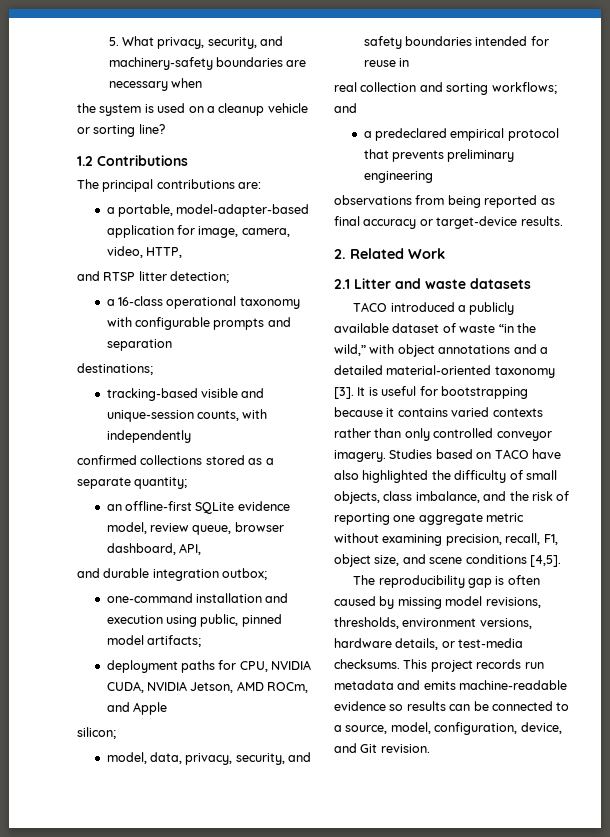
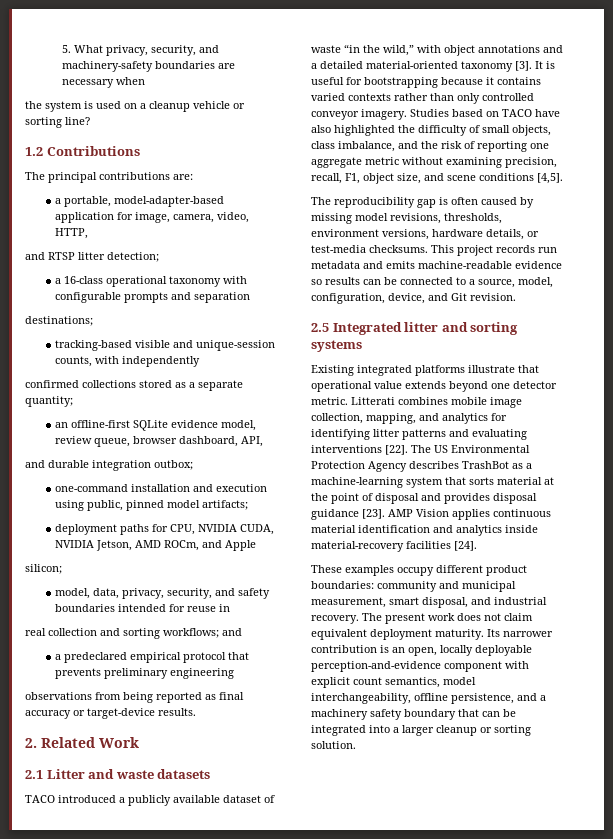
(430, 748) none -> [311,322,519,335] [311,340,362,352] [311,365,539,376] [311,381,557,392] [311,397,522,408] [311,413,507,424] [311,429,527,440] [311,445,530,455] [311,461,532,472] [311,477,554,488] [311,493,537,504] [311,509,551,520] [311,525,538,536] [311,541,477,552] [311,565,527,576] [311,581,516,592] [311,597,547,608] [311,613,533,624] [311,629,553,640] [311,645,532,656] [311,661,529,672] [311,677,476,688] [311,693,546,704] [311,709,516,720] [311,725,531,736] [311,741,356,749] // 2.5 Integrated litter and sorting systems // Existing integrated platforms illustrate that operational value extends beyond one detector metric. Litterati combines mobile image collection, mapping, and analytics for identifying litter patterns and evaluating interventions [22]. The US Environmental Protection Agency describes TrashBot as a machine-learning system that sorts material at the point of disposal and provides disposal guidance [23]. AMP Vision applies continuous material identification and analytics inside material-recovery facilities [24]. // These examples occupy different product boundaries: community and municipal measurement, smart disposal, and industrial recovery. The present work does not claim equivalent deployment maturity. Its narrower contribution is an open, locally deployable perception-and-evidence component with explicit count semantics, model interchangeability, offline persistence, and a machinery safety boundary that can be integrated into a larger cleanup or sorting solution.

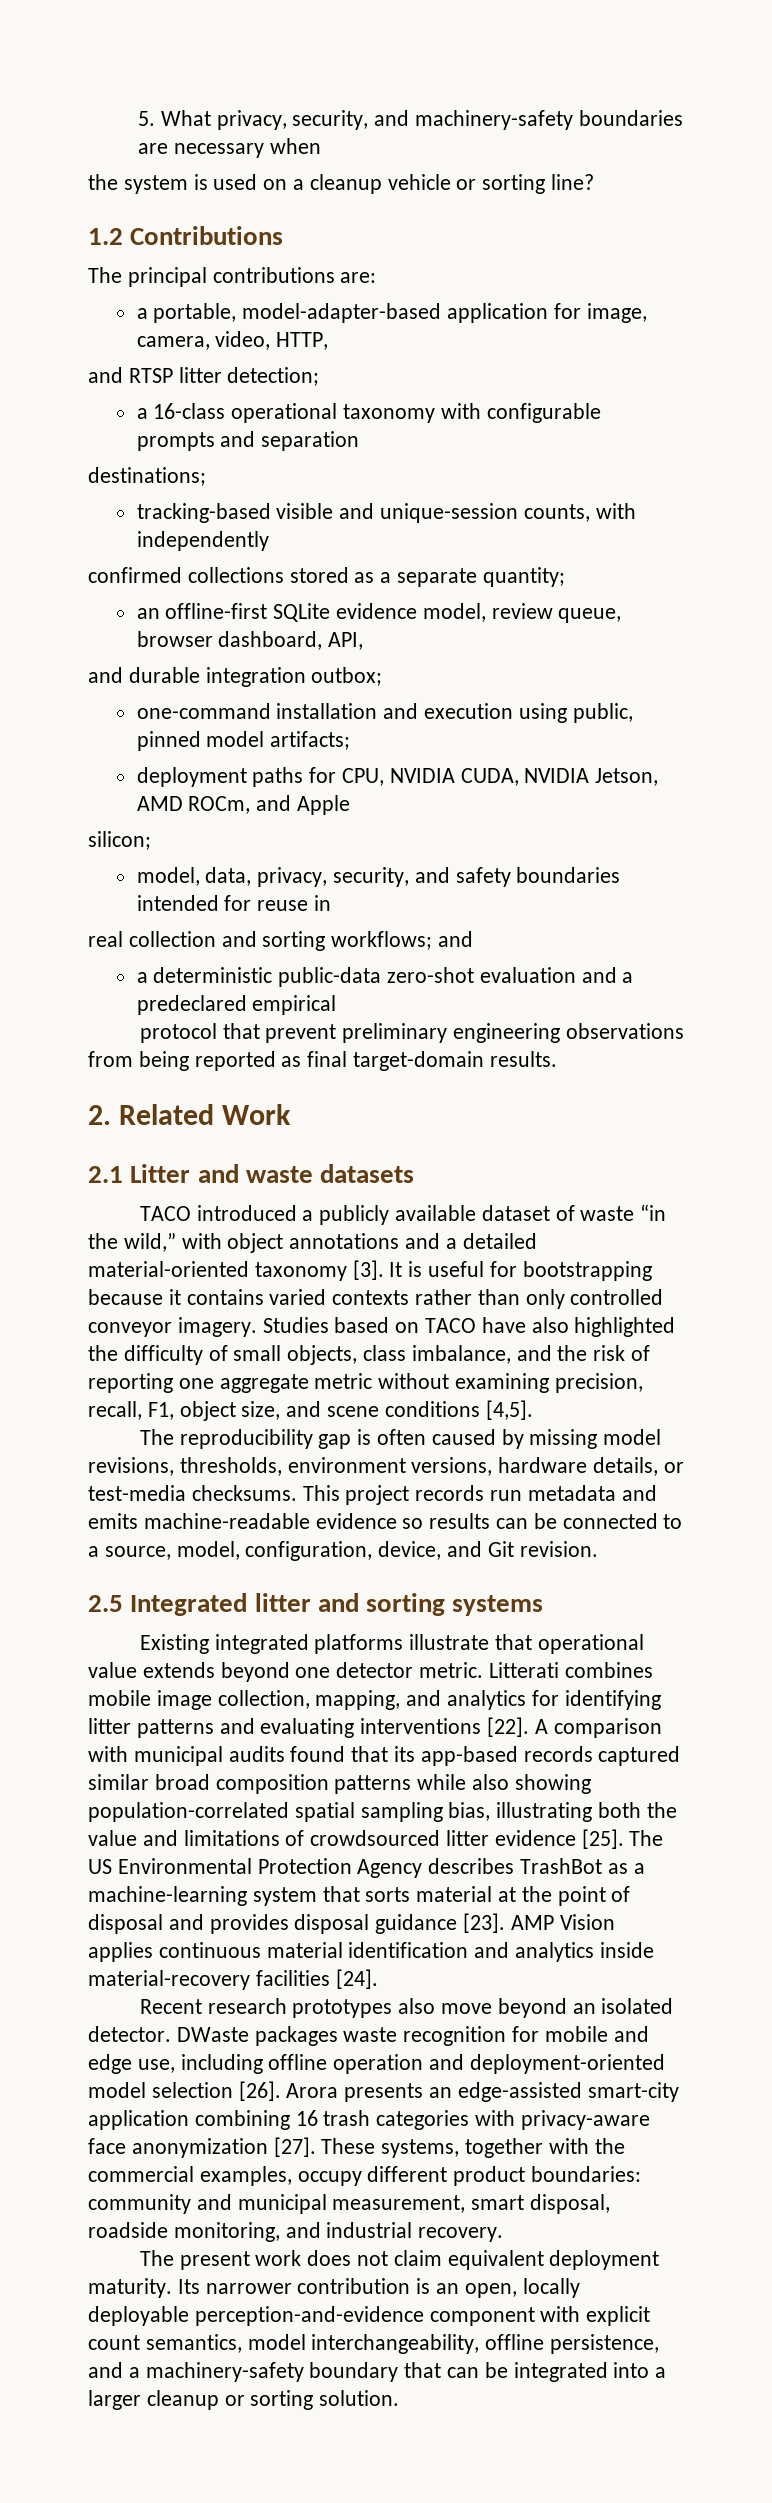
(62, 657) none -> [153,967,634,987] deterministic public-data zero-shot evaluation and a
(182, 657) none -> (337, 1005) //
[55,668,102,679] prevents -> [265,1024,337,1043] prevent
(235, 673) // -> (561, 1033) none
[25,708,155,719] accuracy or target-device -> [353,1051,485,1071] target-domain
(408, 450) none -> [534,1718,662,1738] [88,1746,681,1766] [88,1774,591,1794] [88,1802,677,1822] [88,1829,624,1849] A comparison with municipal audits found that its app-based records captured similar broad composition patterns while also showing population-correlated spatial sampling bias, illustrating both the value and limitations of crowdsourced litter evidence [25].
[311,565,394,576] These examples -> [139,1998,674,2018] [88,2026,649,2046] [88,2054,665,2074] [88,2081,679,2102] [88,2110,650,2130] [88,2137,625,2158] [88,2166,292,2186] Recent research prototypes also move beyond an isolated detector. DWaste packages waste recognition for mobile and edge use, including offline operation and deployment-oriented model selection [26]. Arora presents an edge-assisted smart-city application combining 16 trash categories with privacy-aware face anonymization [27]. These systems, together with the commercial examples,
(468, 602) none -> [88,2222,280,2242] roadside monitoring,
(359, 619) none -> (504, 2234) //
[311,709,402,720] machinery safety -> [145,2362,304,2382] machinery-safety

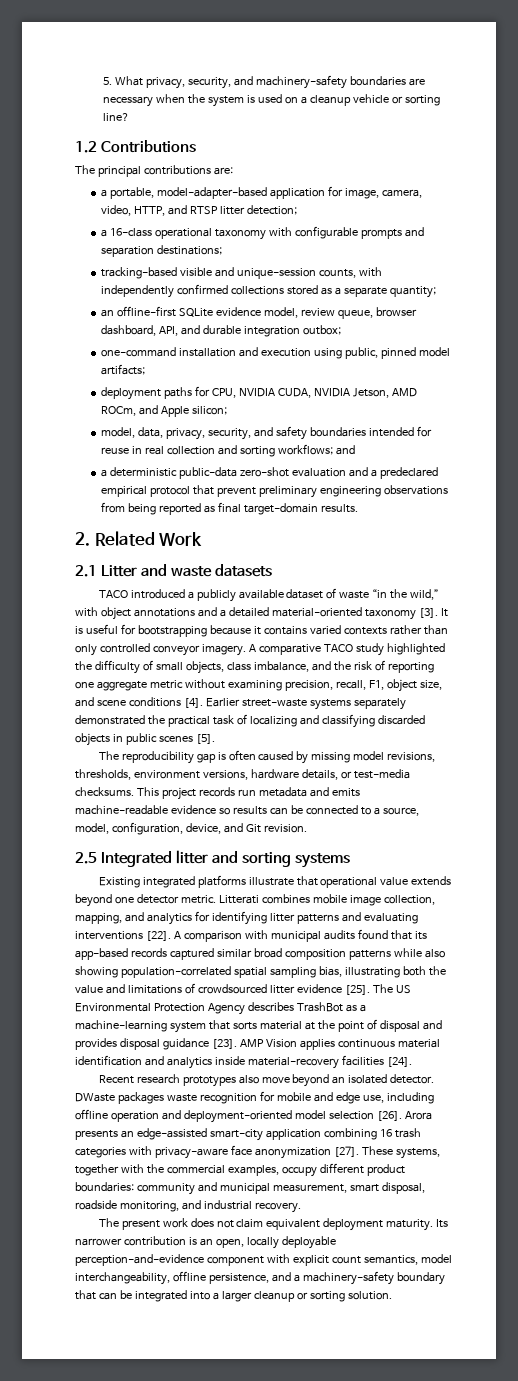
(321, 146) // -> (186, 98) none
(329, 341) // -> (166, 211) none
(360, 441) // -> (155, 251) none
(269, 541) // -> (175, 291) none
(364, 641) // -> (179, 331) none
(351, 805) // -> (190, 411) none
(332, 903) // -> (143, 450) none
(337, 1005) // -> (148, 491) none
[262,1317,569,1333] Studies based on TACO have also -> [248,643,384,656] A comparative TACO study
[485,1400,533,1420] [4,5]. -> [183,698,406,710] [75,714,425,728] [75,733,215,746] [4]. Earlier street-waste systems separately demonstrated the practical task of localizing and classifying discarded objects in public scenes [5].

